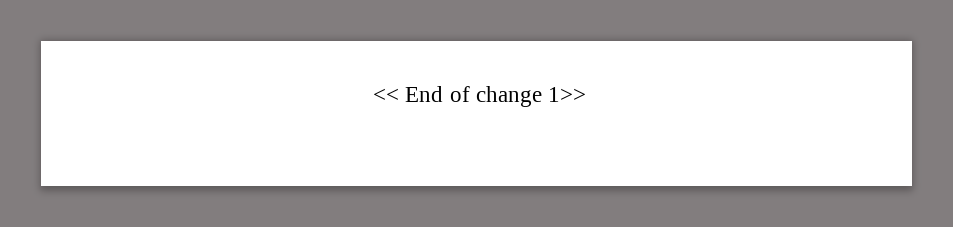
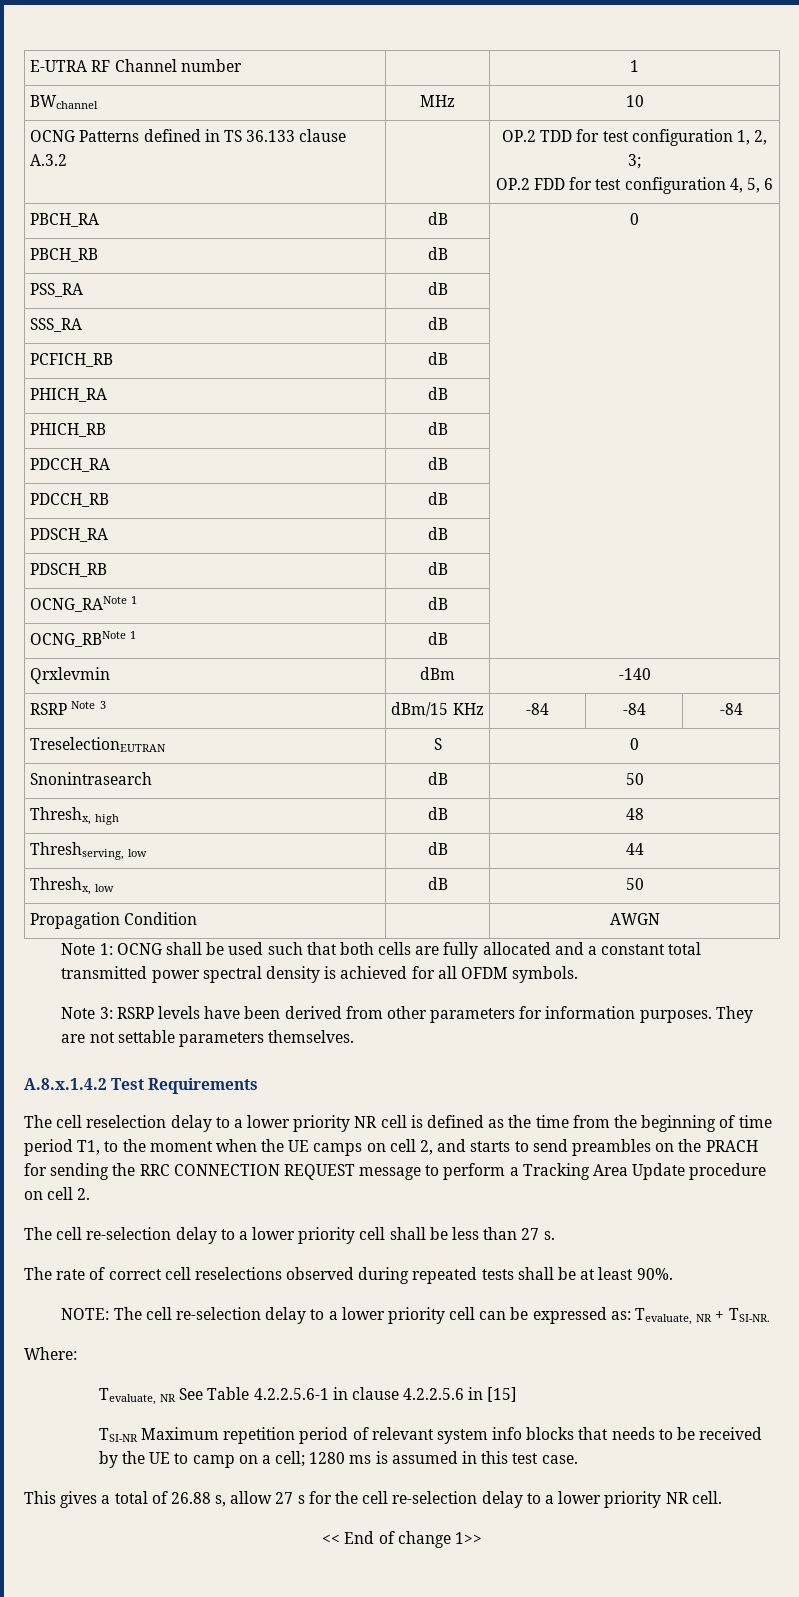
(373, 95) none -> [30,59,242,72] [630,60,639,72] [30,95,99,109] [420,95,455,107] [625,95,644,107] [30,129,347,142] [30,154,68,166] [501,129,768,146] [628,154,641,169] [495,177,774,194] [30,213,100,227] [427,212,448,225] [630,213,639,225] [30,248,99,262] [427,247,448,260] [30,283,84,297] [427,282,448,295] [30,318,83,332] [427,317,448,330] [30,353,114,367] [427,352,448,365] [30,388,108,402] [427,387,448,400] [30,423,107,437] [427,422,448,435] [30,458,111,472] [427,457,448,470] [30,493,110,507] [427,492,448,505] [30,528,109,542] [427,527,448,540] [30,563,108,577] [427,562,448,575] [30,596,138,612] [427,597,448,610] [30,631,137,647] [427,632,448,645] [30,667,111,684] [420,667,455,680] [618,668,651,680] [30,701,106,715] [391,702,484,717] [526,703,549,715] [622,703,646,715] [719,703,743,715] [30,737,167,752] [433,738,442,750] [630,738,639,750] [30,772,153,785] [427,772,448,785] [625,773,644,785] [30,807,120,825] [427,807,448,820] [625,808,644,820] [30,842,148,860] [427,842,448,855] [625,843,644,855] [30,877,115,895] [427,877,448,890] [625,878,644,890] [30,912,198,929] [609,913,660,925] [61,942,702,959] [61,966,579,983] [61,1006,753,1023] [61,1030,355,1047] [24,1078,259,1094] [24,1115,772,1132] [24,1139,758,1156] [24,1163,767,1180] [24,1187,91,1200] [24,1227,555,1244] [24,1267,673,1284] [61,1307,770,1325] [24,1347,77,1360] [98,1387,518,1405] [98,1427,763,1444] [98,1451,578,1468] [24,1491,722,1508] E-UTRA RF Channel number | | 1 // BWchannel | MHz | 10 // OCNG Patterns defined in TS 36.133 clause A.3.2 | | OP.2 TDD for test configuration 1, 2, 3; // OP.2 FDD for test configuration 4, 5, 6 // PBCH_RA | dB | 0 // PBCH_RB | dB | // PSS_RA | dB | // SSS_RA | dB | // PCFICH_RB | dB | // PHICH_RA | dB | // PHICH_RB | dB | // PDCCH_RA | dB | // PDCCH_RB | dB | // PDSCH_RA | dB | // PDSCH_RB | dB | // OCNG_RANote 1 | dB | // OCNG_RBNote 1 | dB | // Qrxlevmin | dBm | -140 // RSRP Note 3 | dBm/15 KHz | -84 | -84 | -84 // TreselectionEUTRAN | S | 0 // Snonintrasearch | dB | 50 // Threshx, high | dB | 48 // Threshserving, low | dB | 44 // Threshx, low | dB | 50 // Propagation Condition | | AWGN // Note 1: OCNG shall be used such that both cells are fully allocated and a constant total transmitted power spectral density is achieved for all OFDM symbols. // Note 3: RSRP levels have been derived from other parameters for information purposes. They are not settable parameters themselves. // A.8.x.1.4.2 Test Requirements // The cell reselection delay to a lower priority NR cell is defined as the time from the beginning of time period T1, to the moment when the UE camps on cell 2, and starts to send preambles on the PRACH for sending the RRC CONNECTION REQUEST message to perform a Tracking Area Update procedure on cell 2. // The cell re-selection delay to a lower priority cell shall be less than 27 s. // The rate of correct cell reselections observed during repeated tests shall be at least 90%. // NOTE: The cell re-selection delay to a lower priority cell can be expressed as: Tevaluate, NR + TSI-NR. // Where: // Tevaluate, NR See Table 4.2.2.5.6-1 in clause 4.2.2.5.6 in [15] // TSI-NR Maximum repetition period of relevant system info blocks that needs to be received by the UE to camp on a cell; 1280 ms is assumed in this test case. // This gives a total of 26.88 s, allow 27 s for the cell re-selection delay to a lower priority NR cell. //

